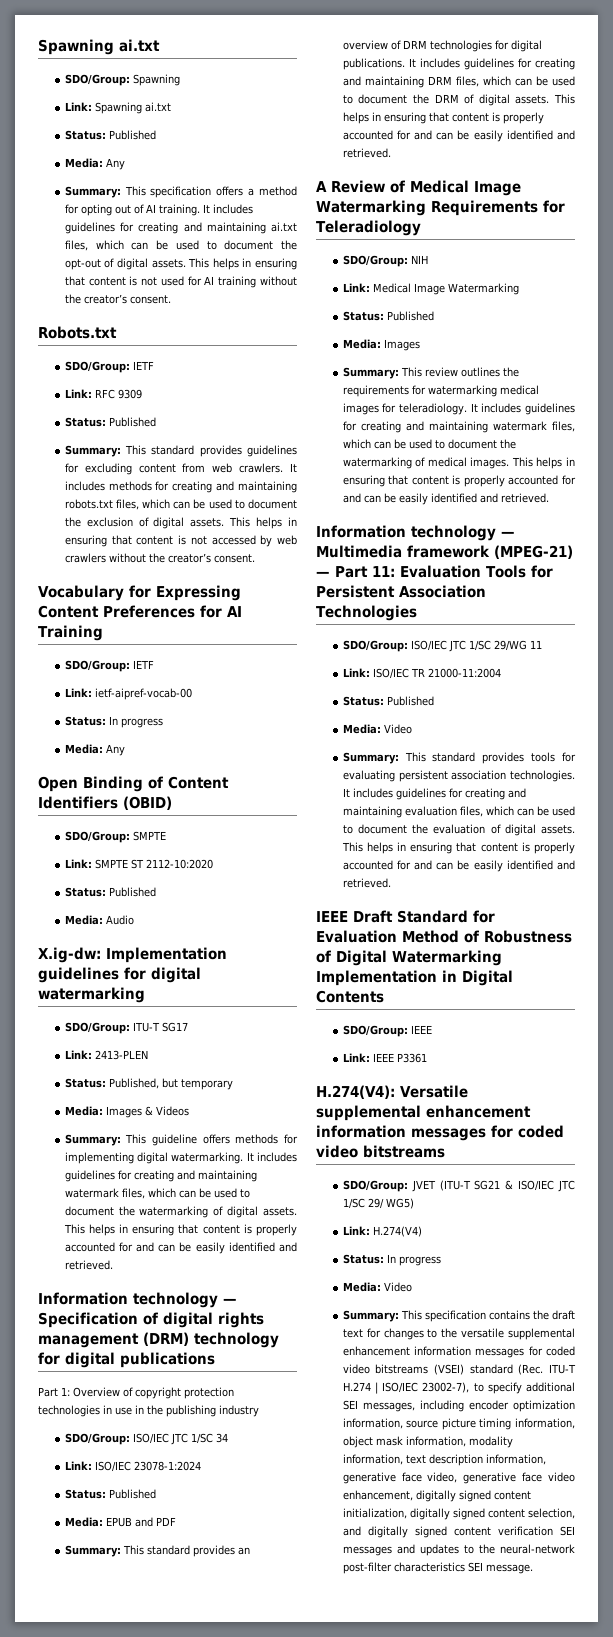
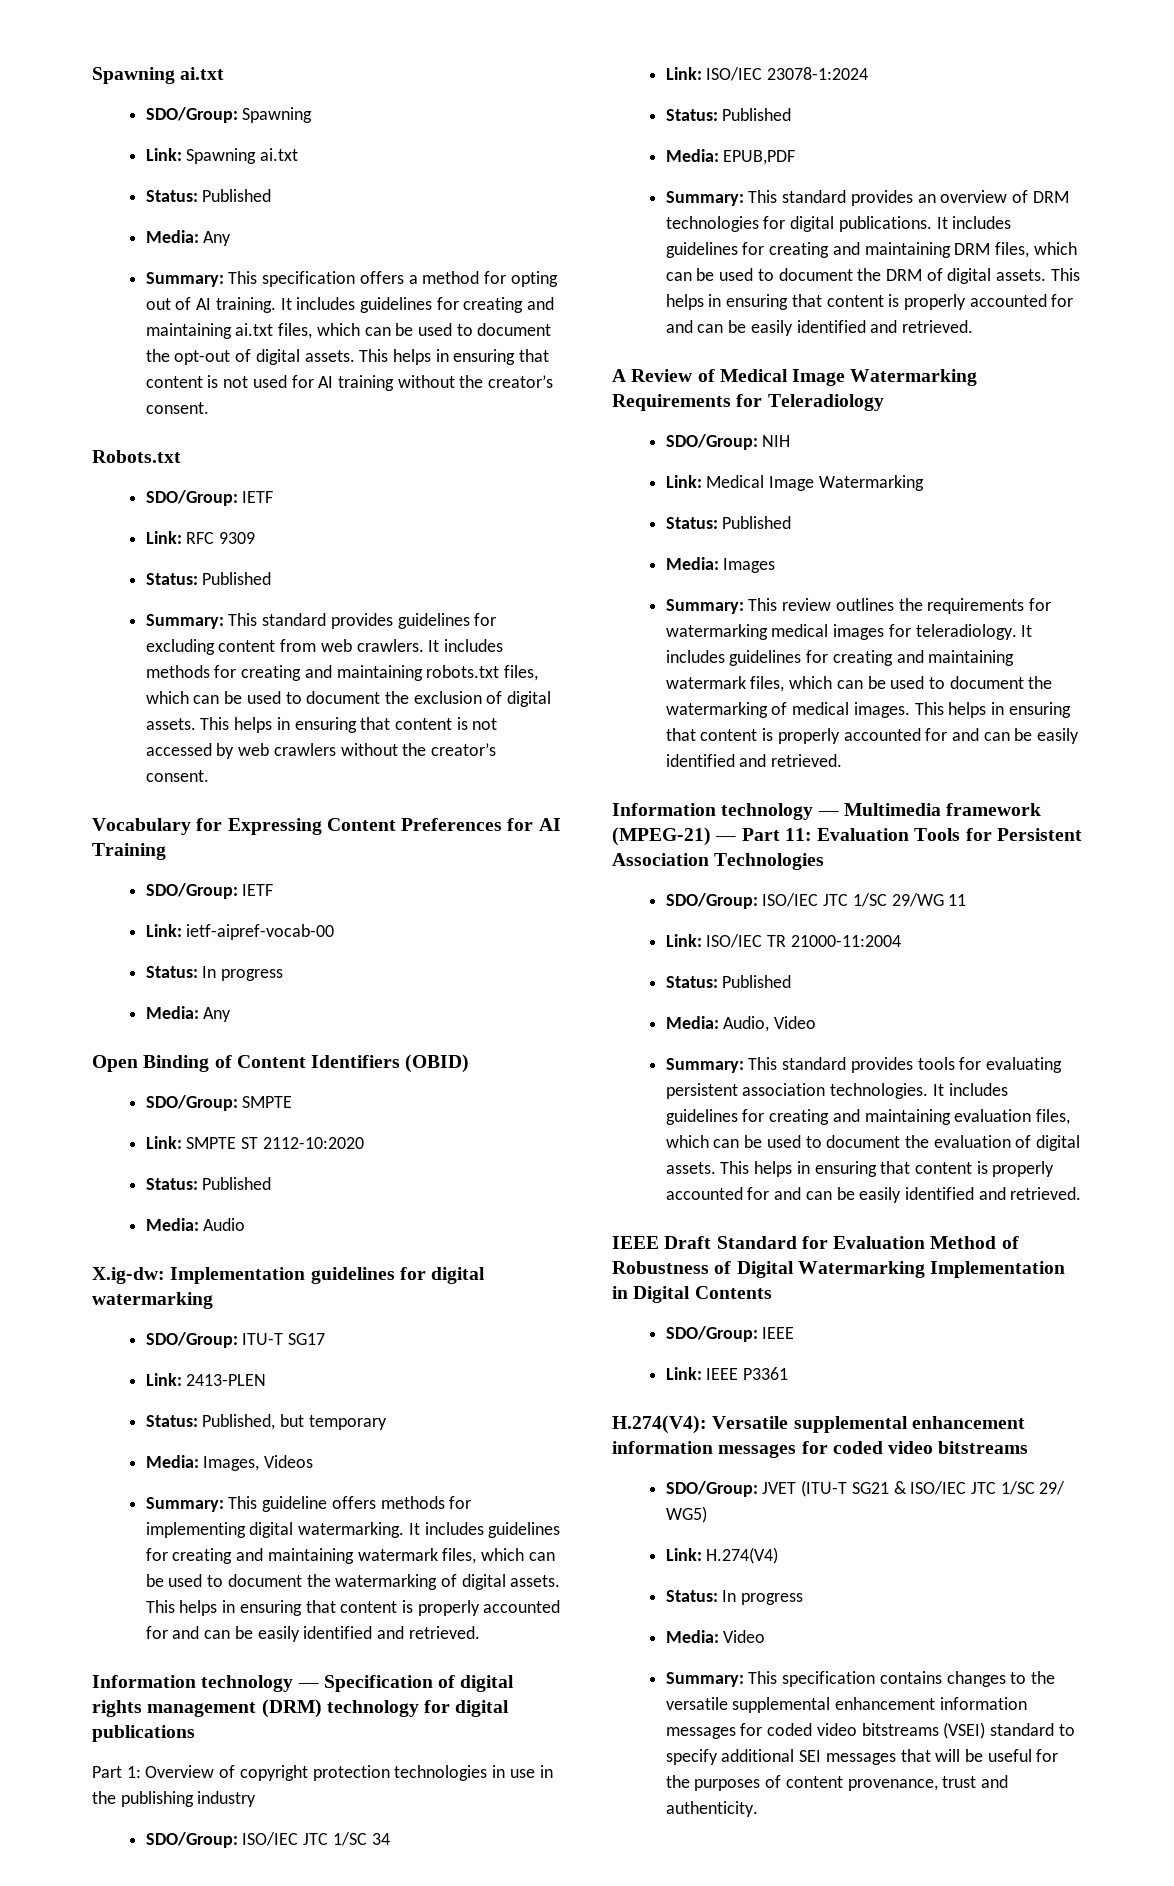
[105,1106,153,1118] Images & -> [203,1456,260,1471] Images,
[105,1517,176,1527] EPUB and PDF -> [723,150,796,165] EPUB,PDF
(381, 729) none -> [723,1016,770,1032] Audio,
[532,1310,575,1320] [342,1328,381,1338] the draft text for -> (942, 1677) none
[518,1364,576,1375] [342,1382,575,1394] [342,1400,575,1412] [342,1418,575,1430] [342,1436,513,1448] [342,1454,546,1466] [342,1472,575,1484] [342,1490,531,1502] [342,1508,575,1520] [342,1526,575,1538] [342,1544,575,1556] [342,1562,533,1574] (Rec. ITU-T H.274 | ISO/IEC 23002-7), to specify additional SEI messages, including encoder optimization information, source picture timing information, object mask information, modality information, text description information, generative face video, generative face video enhancement, digitally signed content initialization, digitally signed content selection, and digitally signed content verification SEI messages and updates to the neural-network post-filter characteristics SEI message. -> [1058,1724,1075,1736] [665,1749,1059,1765] [665,1775,1009,1791] [665,1801,758,1817] to specify additional SEI messages that will be useful for the purposes of content provenance, trust and authenticity.

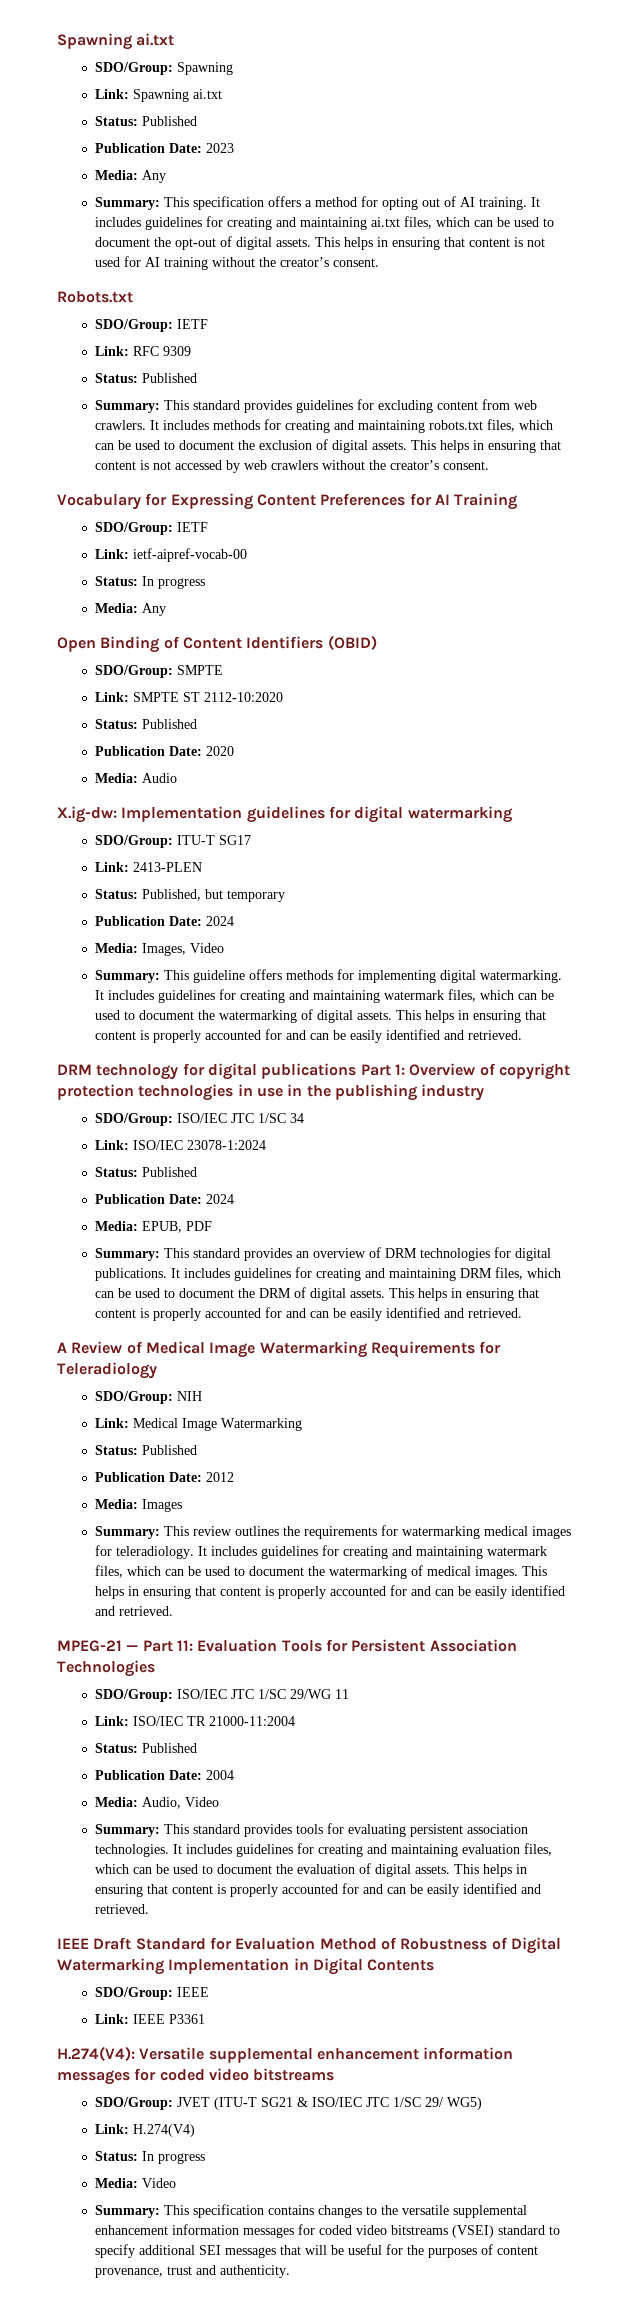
(272, 195) none -> [94,143,234,153] // Publication Date: 2023
(272, 1183) none -> [94,746,234,756] // Publication Date: 2020
(387, 1422) none -> [94,916,234,926] // Publication Date: 2024
[264,1455,314,1468] Videos -> [189,943,224,953] Video
[92,1675,515,1692] [92,1699,322,1718] Information technology — Specification of digital rights management (DRM) -> [57,1064,92,1075] DRM
(195, 1733) // -> (357, 1071) none
[665,149,796,165] // Media: EPUB,PDF -> [94,1194,234,1204] [94,1221,212,1233] // Publication Date: 2024 // Media: EPUB, PDF
(792, 522) none -> [94,1472,234,1482] // Publication Date: 2012
[612,803,1042,820] [612,827,711,846] Information technology — Multimedia framework (MPEG-21) -> [57,1640,122,1652] MPEG-21
(792, 981) none -> [94,1770,234,1780] // Publication Date: 2004

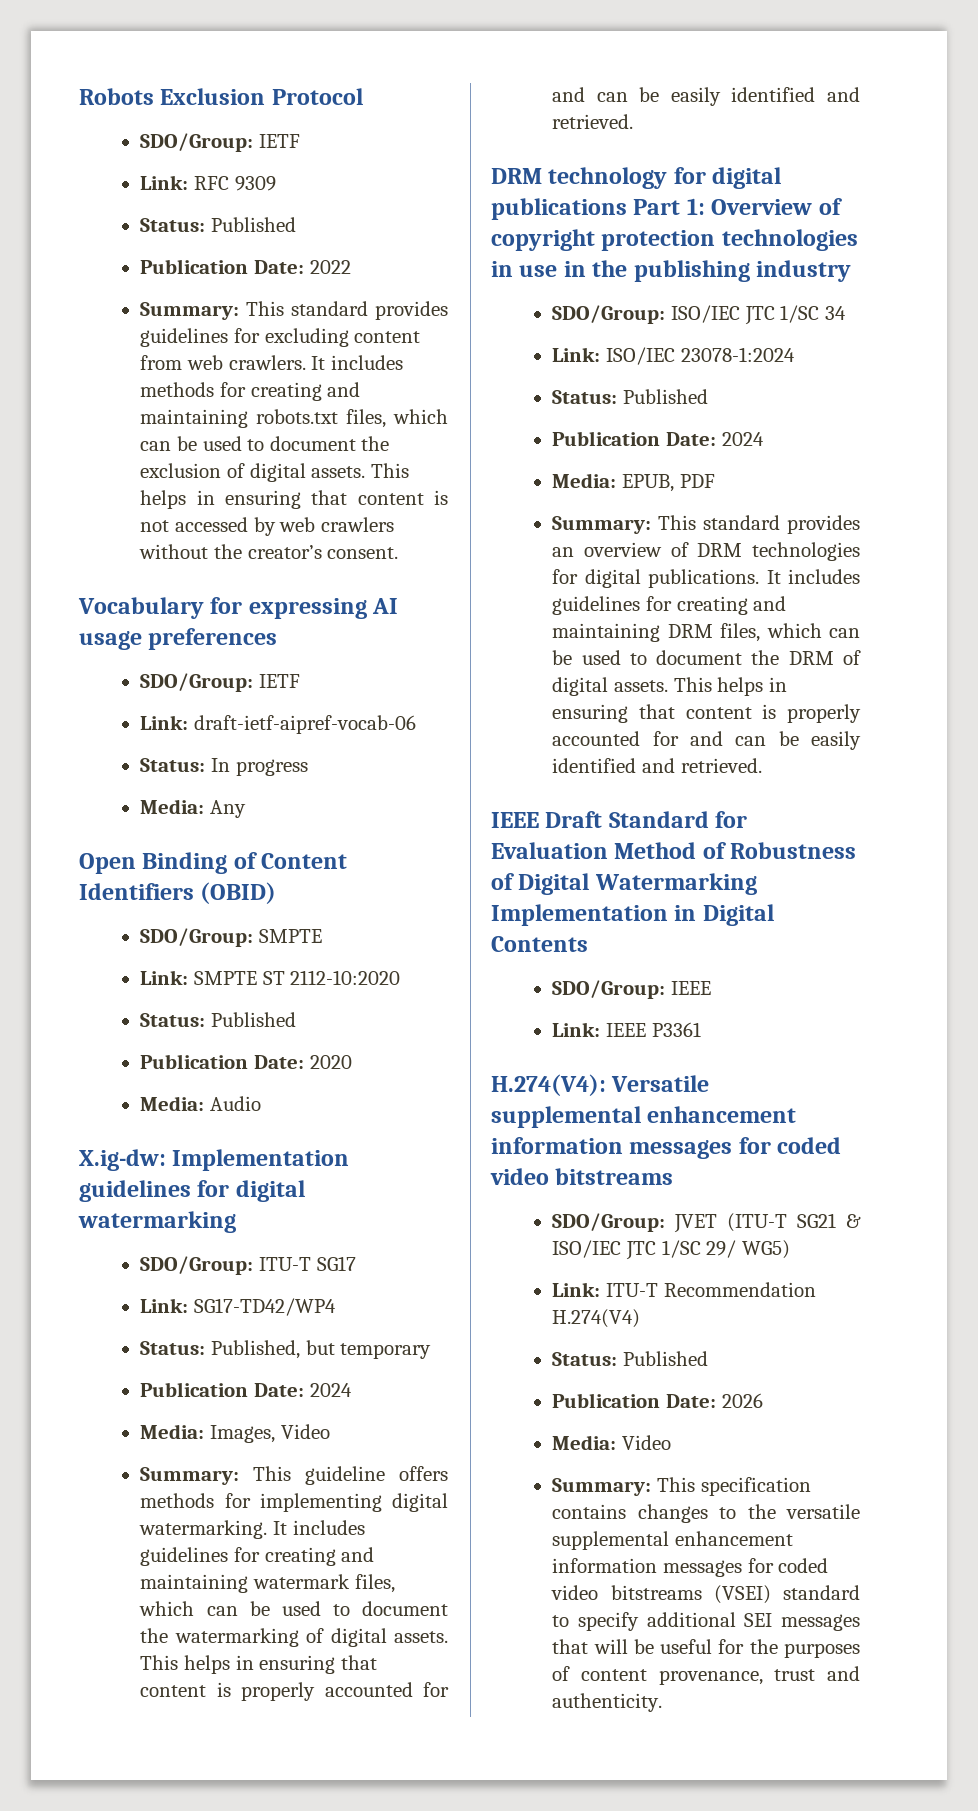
[57,33,175,50] [94,62,233,75] [94,89,222,102] [94,116,197,126] [94,143,234,153] [94,170,166,183] [94,196,540,210] [94,216,554,230] [94,236,545,250] [94,256,379,270] [57,291,133,303] Spawning ai.txt // SDO/Group: Spawning // Link: Spawning ai.txt // Status: Published // Publication Date: 2023 // Media: Any // Summary: This specification offers a method for opting out of AI training. It includes guidelines for creating and maintaining ai.txt files, which can be used to document the opt-out of digital assets. This helps in ensuring that content is not used for AI training without the creator’s consent. // Robots.txt -> [79,88,363,105] Robots Exclusion Protocol
(197, 378) none -> [140,259,351,274] // Publication Date: 2022
[170,493,518,510] [94,522,208,535] [94,548,247,562] Expressing Content Preferences for AI Training // SDO/Group: IETF // Link: ietf-aipref-vocab-00 -> [248,598,399,619] [79,628,278,650] [140,673,300,692] [140,715,416,734] expressing AI usage preferences // SDO/Group: IETF // Link: draft-ietf-aipref-vocab-06
[132,862,202,872] 2413-PLEN -> [193,1298,336,1316] SG17-TD42/WP4
[57,1341,502,1358] [57,1362,157,1379] [94,1391,202,1404] [94,1418,302,1431] [94,1445,197,1455] [94,1472,234,1482] [94,1499,182,1512] [94,1525,571,1539] [94,1545,547,1559] [94,1565,547,1579] [94,1585,565,1599] [94,1606,173,1616] [57,1639,517,1652] [57,1660,155,1677] [94,1689,349,1702] [94,1716,295,1726] [94,1743,197,1753] [94,1770,234,1780] [94,1797,219,1809] [94,1823,528,1837] [94,1843,552,1857] [94,1863,527,1877] [94,1883,541,1897] [94,1904,149,1914] // A Review of Medical Image Watermarking Requirements for Teleradiology // SDO/Group: NIH // Link: Medical Image Watermarking // Status: Published // Publication Date: 2012 // Media: Images // Summary: This review outlines the requirements for watermarking medical images for teleradiology. It includes guidelines for creating and maintaining watermark files, which can be used to document the watermarking of medical images. This helps in ensuring that content is properly accounted for and can be easily identified and retrieved. // MPEG-21 — Part 11: Evaluation Tools for Persistent Association Technologies // SDO/Group: ISO/IEC JTC 1/SC 29/WG 11 // Link: ISO/IEC TR 21000-11:2004 // Status: Published // Publication Date: 2004 // Media: Audio, Video // Summary: This standard provides tools for evaluating persistent association technologies. It includes guidelines for creating and maintaining evaluation files, which can be used to document the evaluation of digital assets. This helps in ensuring that content is properly accounted for and can be easily identified and retrieved. -> (762, 765) none
(129, 2129) none -> [605,1282,816,1297] ITU-T Recommendation
[141,2151,205,2164] In progress -> [622,1351,708,1366] [552,1393,763,1408] Published // Publication Date: 2026

